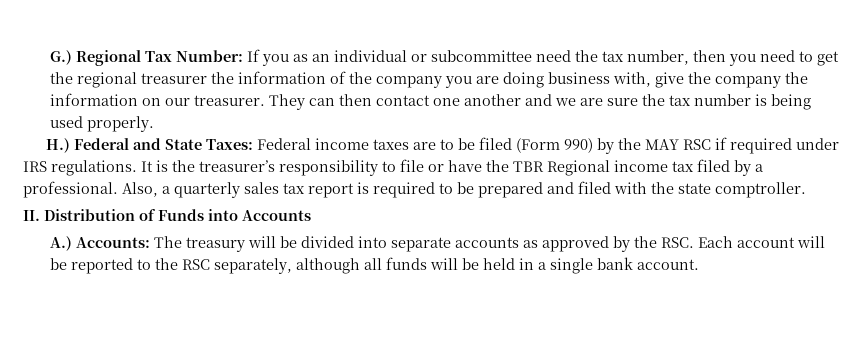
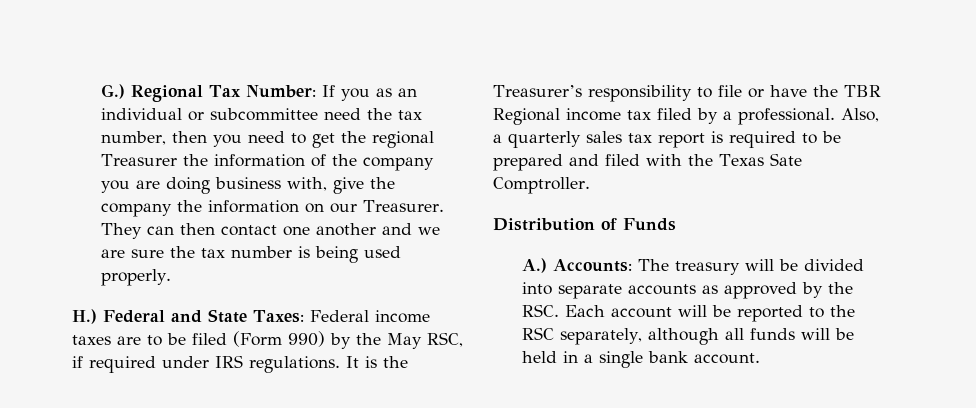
[141,73,208,84] treasurer -> [100,154,177,166] Treasurer
[194,95,266,106] treasurer. -> [362,200,444,212] Treasurer.
[645,139,712,150] MAY RSC -> [387,332,463,349] May RSC,
[199,160,275,172] treasurer’s -> [493,85,582,97] Treasurer’s
[678,182,806,198] [23,210,40,221] state comptroller. // II. -> [719,153,802,166] [493,177,590,194] Texas Sate Comptroller. //
[208,209,311,221] into Accounts -> (676, 224) none

